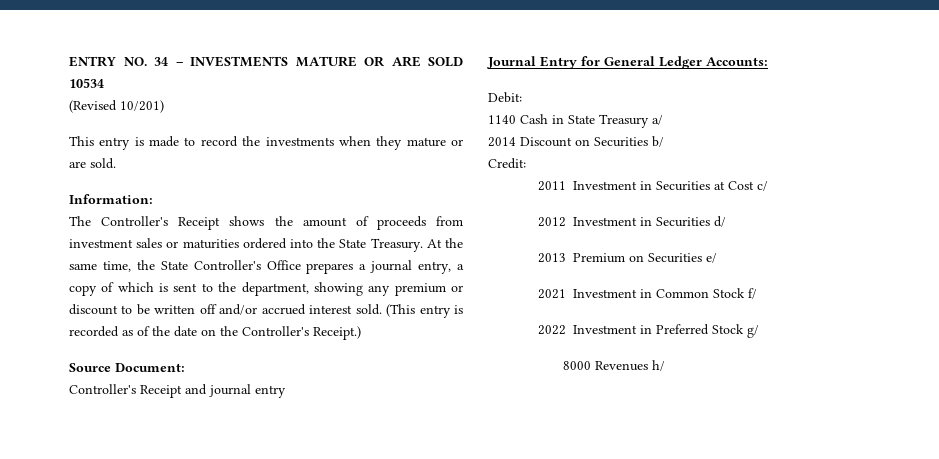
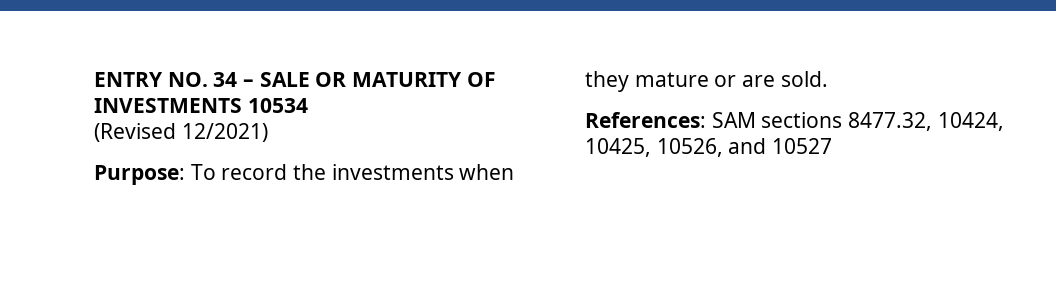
[190,56,463,67] [69,78,104,88] [69,100,164,113] [69,136,196,150] INVESTMENTS MATURE OR ARE SOLD 10534 // (Revised 10/201) // This entry is made to -> [259,72,496,87] [94,98,308,113] [94,123,268,142] [94,164,216,185] SALE OR MATURITY OF INVESTMENTS 10534 // (Revised 12/2021) // Purpose: To
[69,194,153,204] [69,216,463,230] [69,238,463,252] [69,260,464,274] [69,282,464,296] [69,304,463,318] [69,326,361,340] [69,363,185,372] [69,384,286,398] [487,56,768,69] [488,92,522,103] [488,114,663,128] [488,136,664,147] [488,158,526,169] [538,181,769,191] [538,216,727,227] [538,253,718,263] [538,288,758,299] [538,324,760,338] [563,360,666,371] Information: // The Controller's Receipt shows the amount of proceeds from investment sales or maturities ordered into the State Treasury. At the same time, the State Controller's Office prepares a journal entry, a copy of which is sent to the department, showing any premium or discount to be written off and/or accrued interest sold. (This entry is recorded as of the date on the Controller's Receipt.) // Source Document: // Controller's Receipt and journal entry // Journal Entry for General Ledger Accounts: // Debit: // 1140 Cash in State Treasury a/ // 2014 Discount on Securities b/ // Credit: // 2011 Investment in Securities at Cost c/ // 2012 Investment in Securities d/ // 2013 Premium on Securities e/ // 2021 Investment in Common Stock f/ // 2022 Investment in Preferred Stock g/ // 8000 Revenues h/ -> [585,112,1004,131] [585,138,833,157] References: SAM sections 8477.32, 10424, 10425, 10526, and 10527

